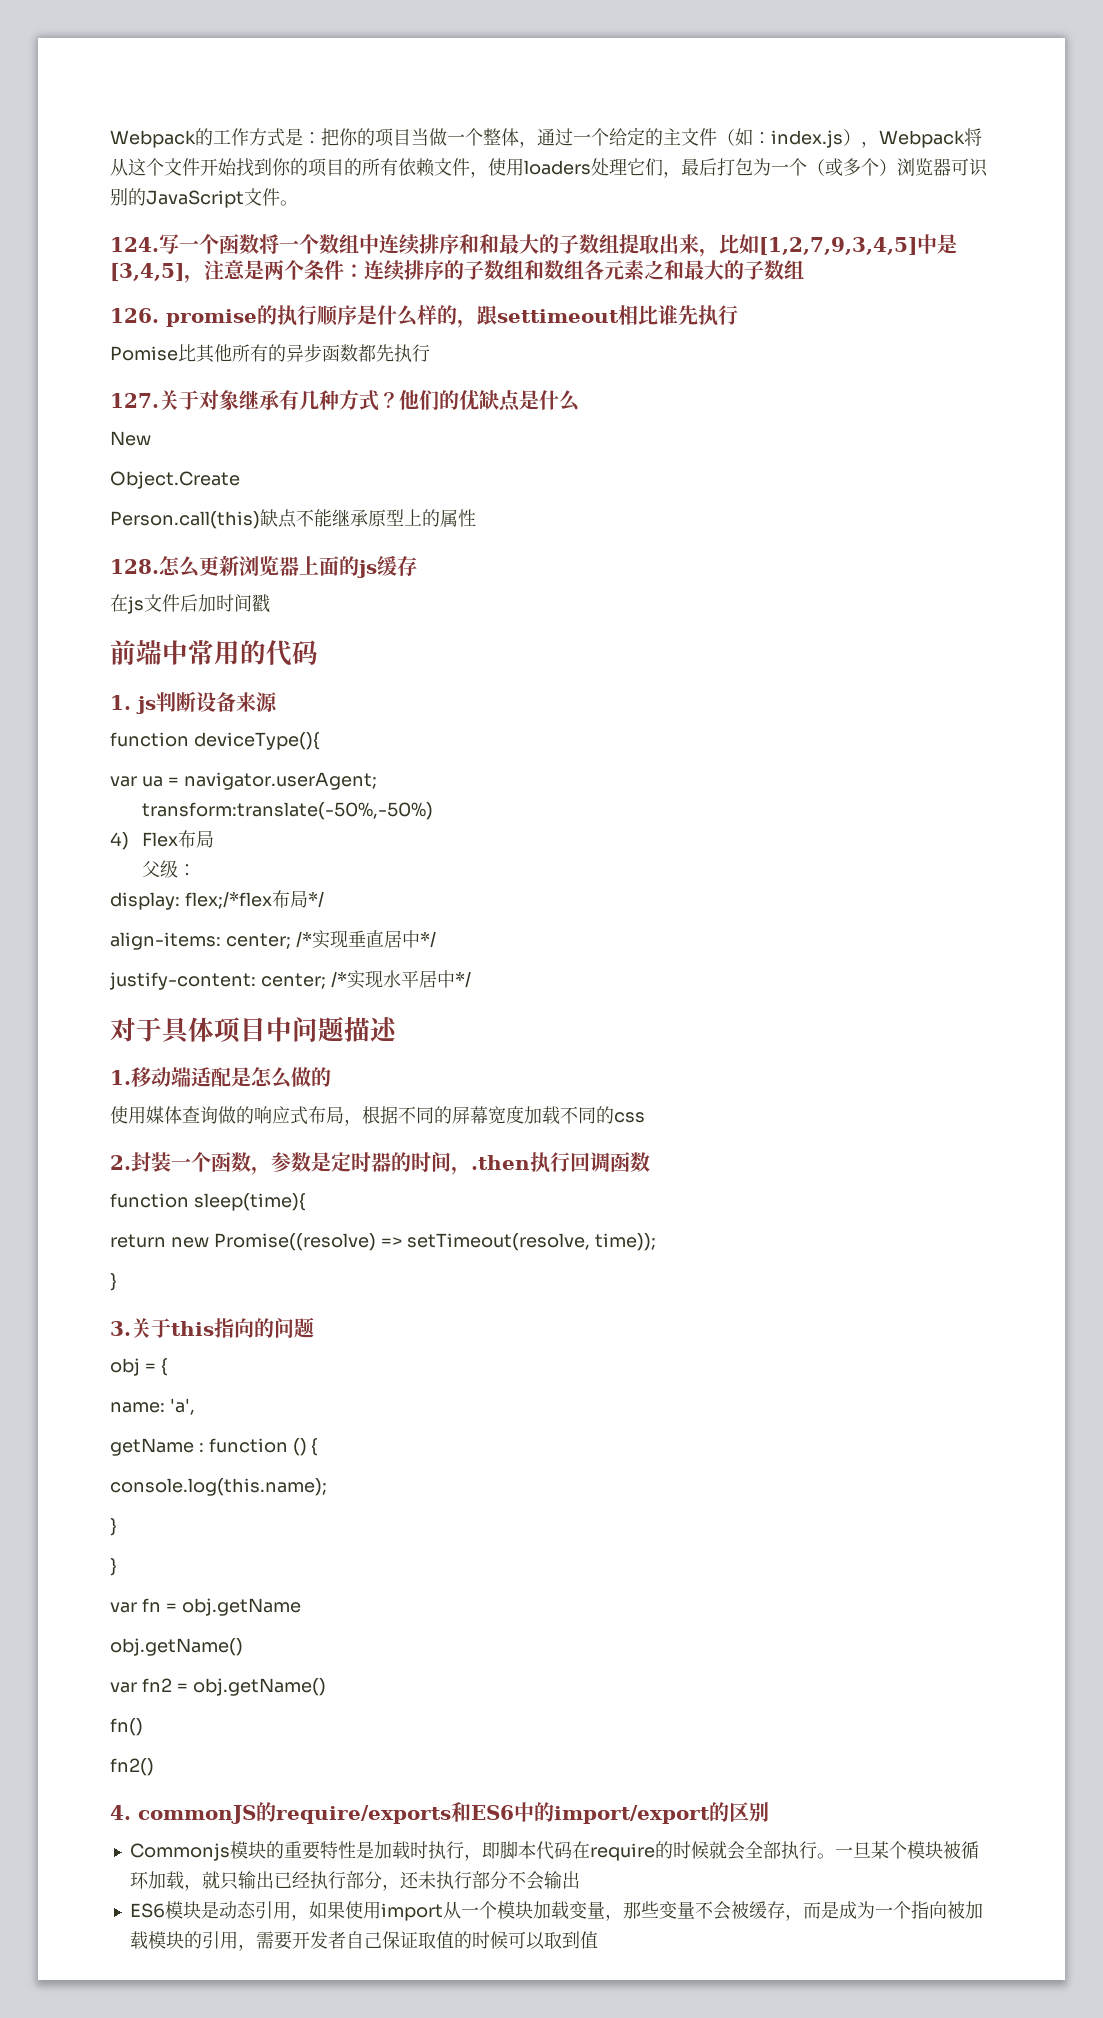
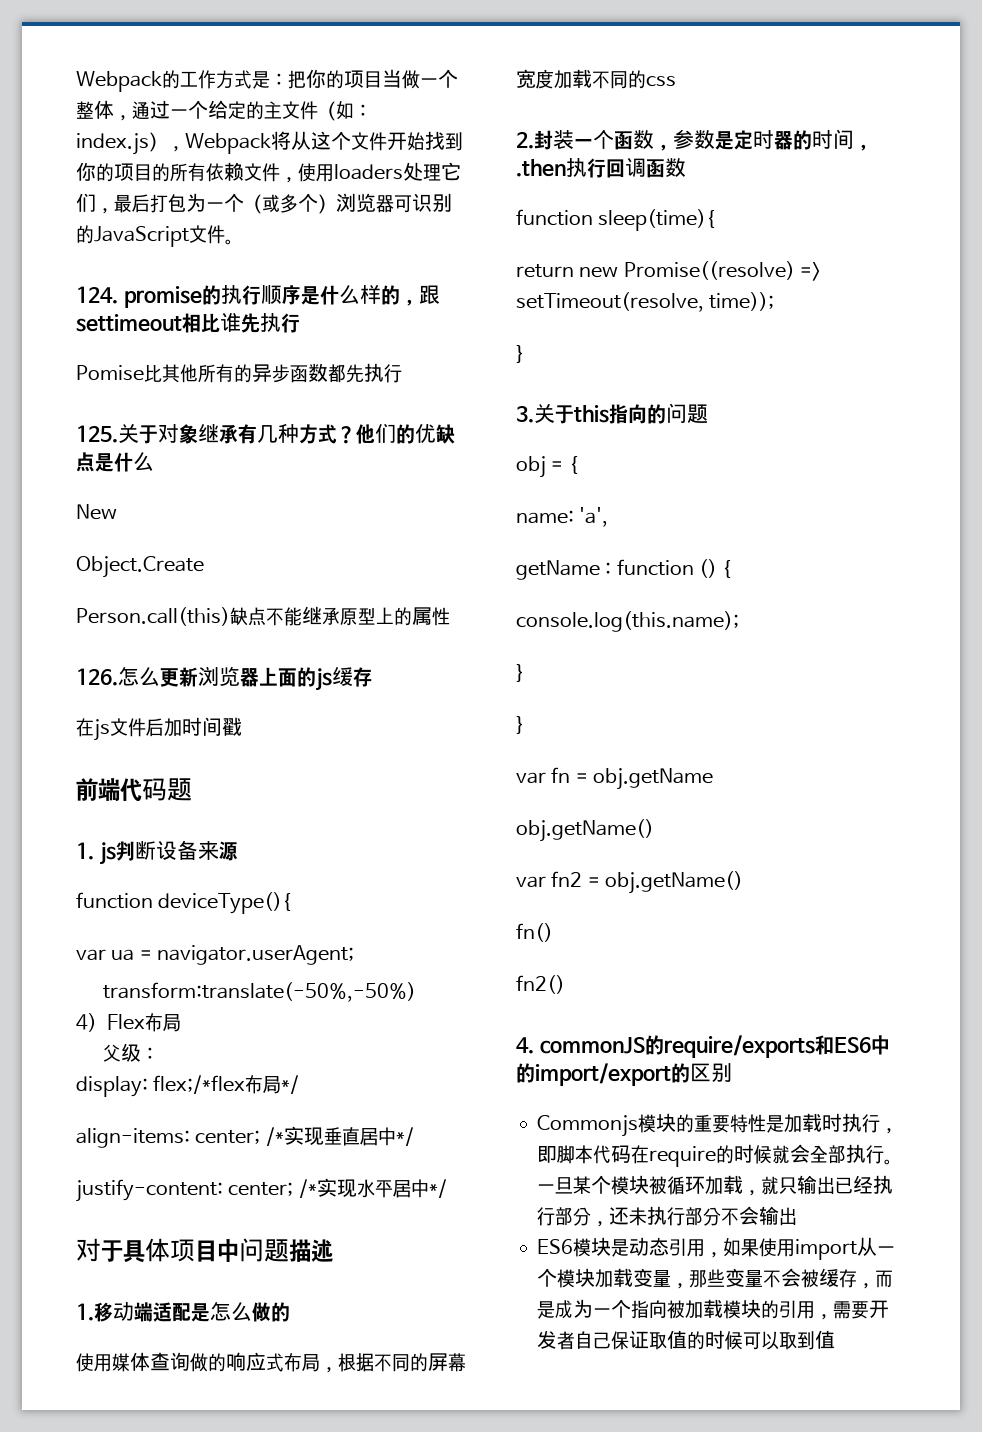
[159,234,957,257] [110,260,804,283] [110,308,159,323] 写一个函数将一个数组中连续排序和和最大的子数组提取出来，比如[1,2,7,9,3,4,5]中是[3,4,5]，注意是两个条件：连续排序的子数组和数组各元素之和最大的子数组 // 126. -> (118, 295) none
[110,393,159,408] 127. -> [76,425,118,443] 125.
[110,559,159,574] 128. -> [76,668,118,686] 126.
[162,640,318,666] 中常用的代码 -> [120,778,192,802] 代码题

